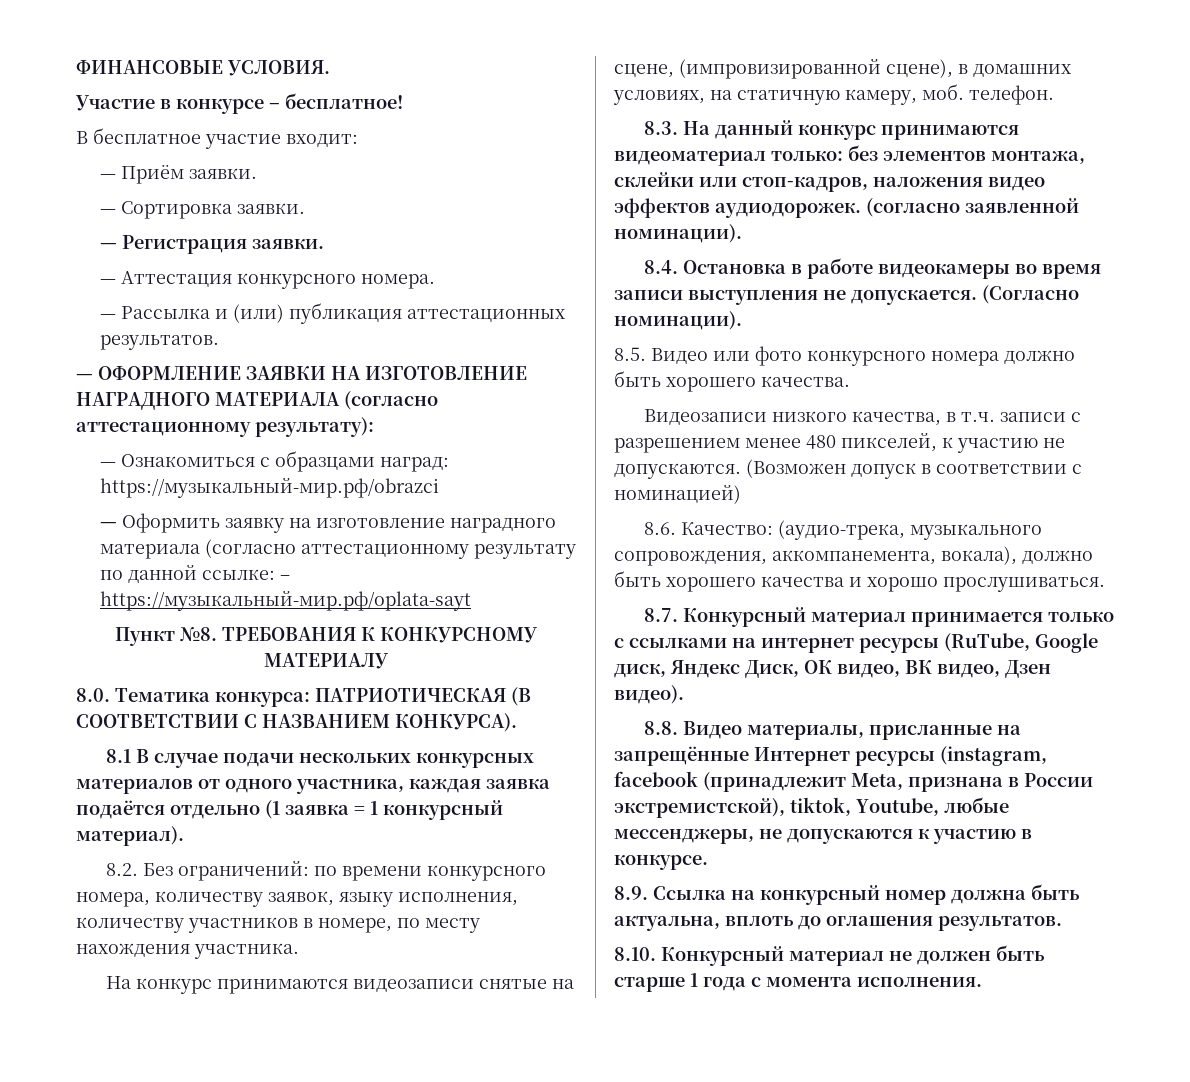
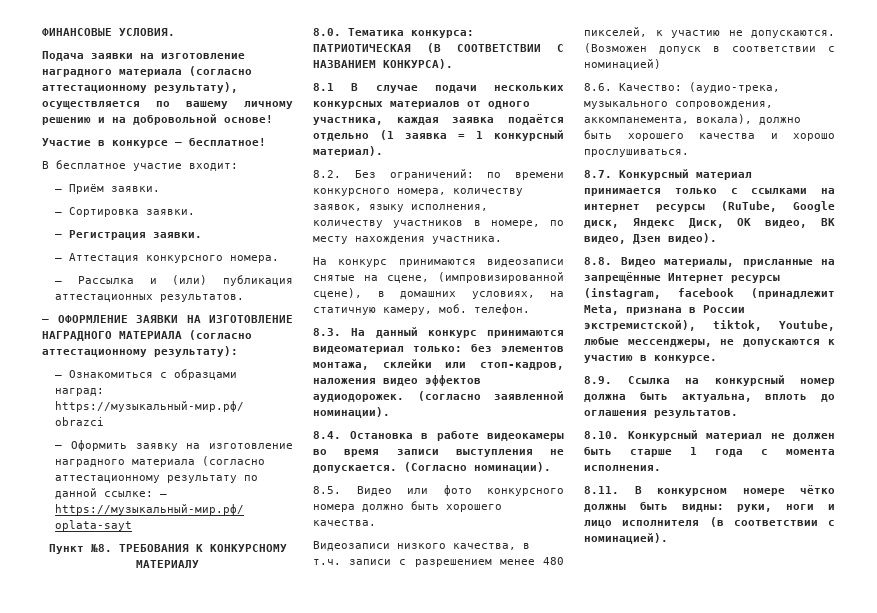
(330, 68) none -> [42,51,245,61] [42,66,252,77] [42,82,238,93] [42,101,293,109] [42,114,273,125] // Подача заявки на изготовление наградного материала (согласно аттестационному результату), осуществляется по вашему личному решению и на добровольной основе!
(982, 982) none -> [584,485,835,496] [584,501,835,512] [584,517,835,528] [584,533,668,544] // 8.11. В конкурсном номере чётко должны быть видны: руки, ноги и лицо исполнителя (в соответствии с номинацией).

